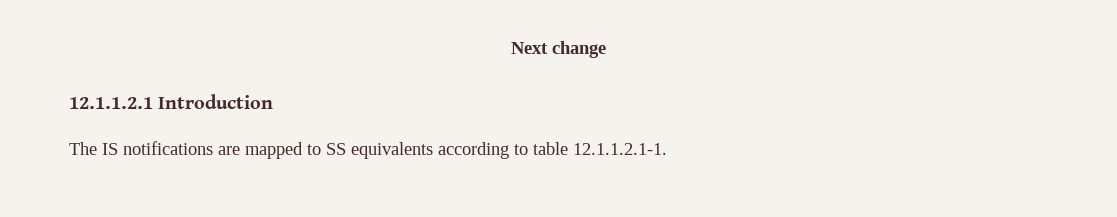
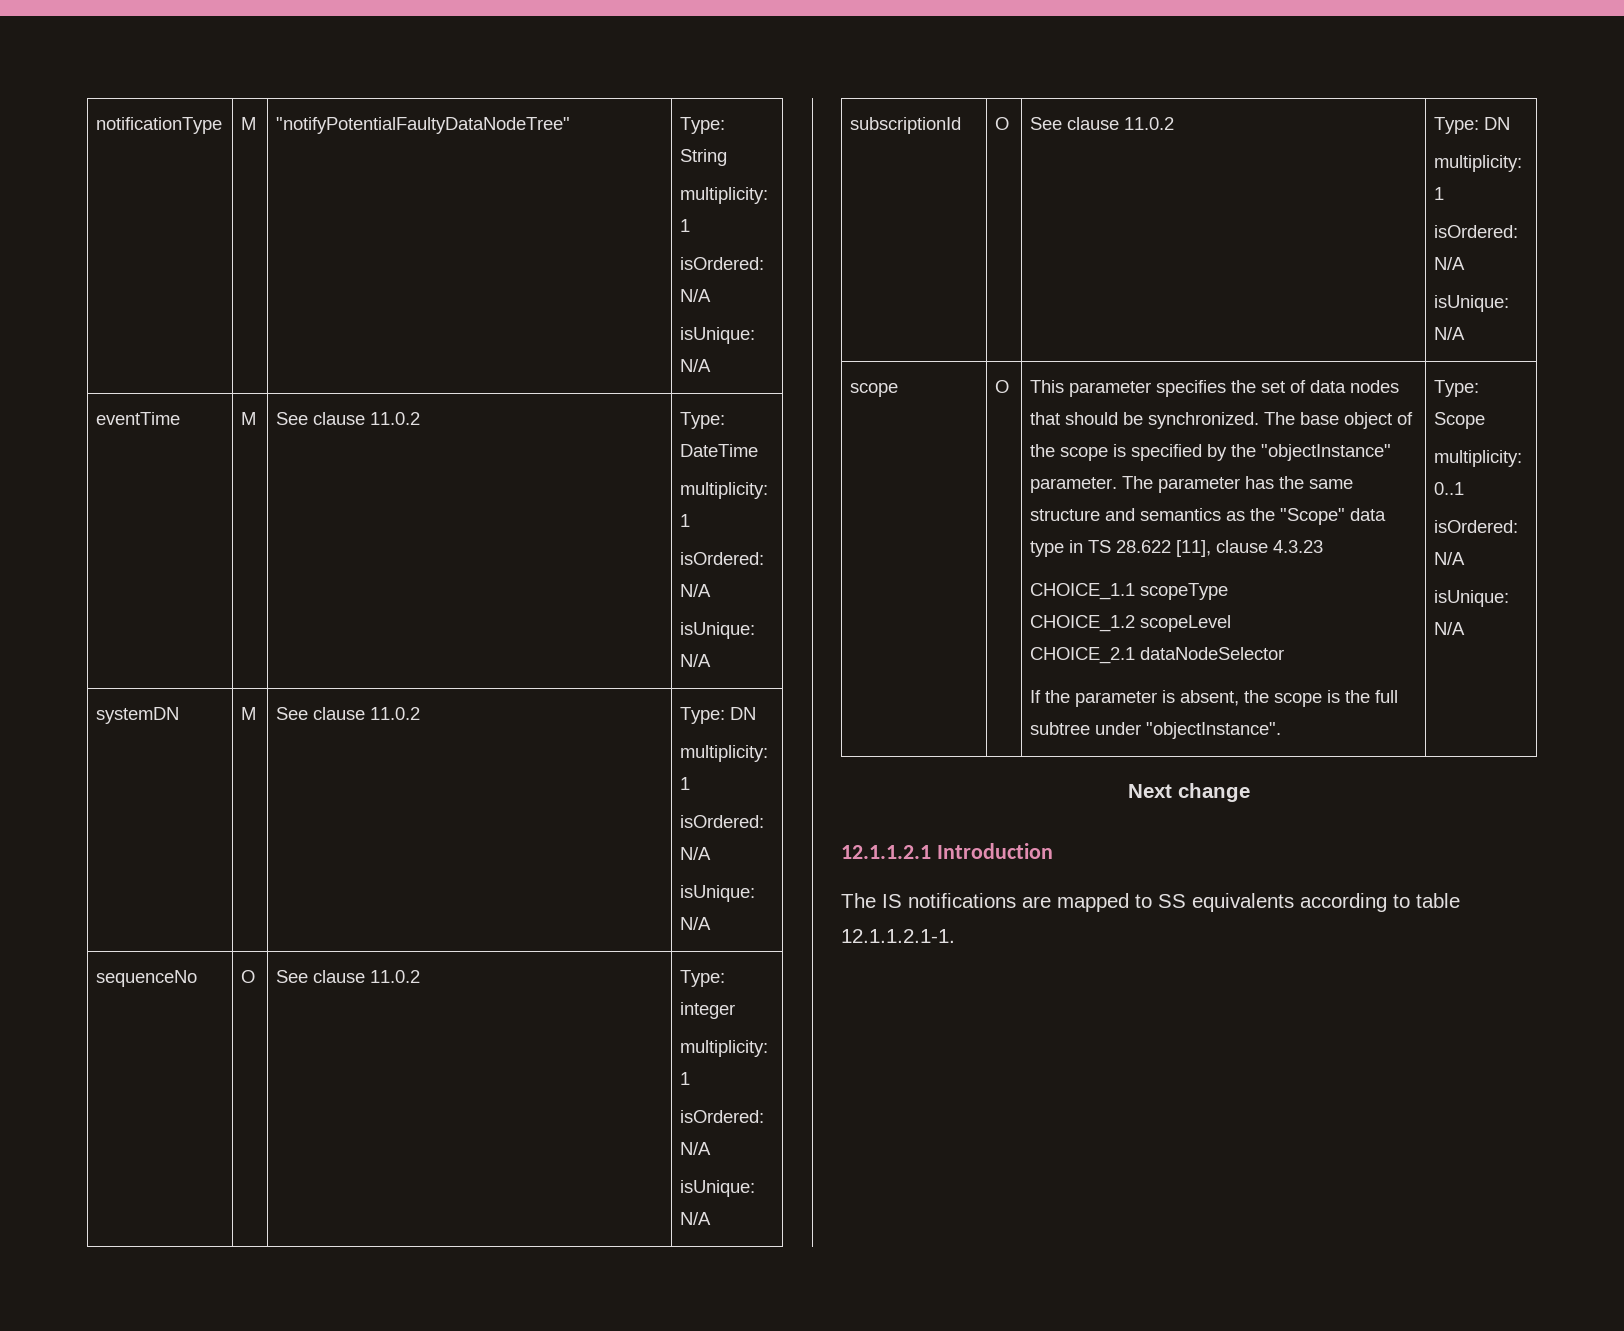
(511, 48) none -> [96,117,223,134] [241,117,257,130] [276,117,571,134] [680,117,726,134] [680,149,728,166] [680,187,769,204] [680,219,691,232] [680,257,765,270] [680,289,712,302] [680,327,756,344] [680,359,712,372] [96,412,181,425] [241,412,257,425] [276,412,421,425] [680,412,726,429] [680,444,759,457] [680,482,769,499] [680,514,691,527] [680,552,765,565] [680,584,712,597] [680,622,756,639] [680,654,712,667] [96,707,180,724] [241,707,257,720] [276,707,421,720] [680,707,757,724] [680,745,769,762] [680,777,691,790] [680,815,765,828] [680,847,712,860] [680,885,756,902] [680,917,712,930] [96,970,198,987] [241,970,256,983] [276,970,421,983] [680,970,726,987] [680,1002,736,1019] [680,1040,769,1057] [680,1072,691,1085] [680,1110,765,1123] [680,1142,712,1155] [680,1180,756,1197] [680,1212,712,1225] [850,117,962,134] [995,117,1010,130] [1030,117,1175,130] [1434,117,1511,134] [1434,155,1523,172] [1434,187,1445,200] [1434,225,1519,238] [1434,257,1466,270] [1434,295,1510,312] [1434,327,1466,340] [850,383,899,397] [995,380,1010,393] [1030,380,1400,397] [1030,412,1414,429] [1030,444,1392,461] [1030,476,1354,493] [1030,508,1387,525] [1030,540,1324,557] [1030,583,1229,600] [1030,615,1232,632] [1030,647,1285,664] [1030,690,1399,707] [1030,722,1282,739] [1434,380,1480,397] [1434,412,1486,429] [1434,450,1523,467] [1434,482,1465,495] [1434,520,1519,533] [1434,552,1466,565] [1434,590,1510,607] [1434,622,1466,635] notificationType | M | "notifyPotentialFaultyDataNodeTree" | Type: String // multiplicity: 1 // isOrdered: N/A // isUnique: N/A // eventTime | M | See clause 11.0.2 | Type: DateTime // multiplicity: 1 // isOrdered: N/A // isUnique: N/A // systemDN | M | See clause 11.0.2 | Type: DN // multiplicity: 1 // isOrdered: N/A // isUnique: N/A // sequenceNo | O | See clause 11.0.2 | Type: integer // multiplicity: 1 // isOrdered: N/A // isUnique: N/A // subscriptionId | O | See clause 11.0.2 | Type: DN // multiplicity: 1 // isOrdered: N/A // isUnique: N/A // scope | O | This parameter specifies the set of data nodes that should be synchronized. The base object of the scope is specified by the "objectInstance" parameter. The parameter has the same structure and semantics as the "Scope" data type in TS 28.622 [11], clause 4.3.23 // CHOICE_1.1 scopeType // CHOICE_1.2 scopeLevel // CHOICE_2.1 dataNodeSelector // If the parameter is absent, the scope is the full subtree under "objectInstance". | Type: Scope // multiplicity: 0..1 // isOrdered: N/A // isUnique: N/A //

